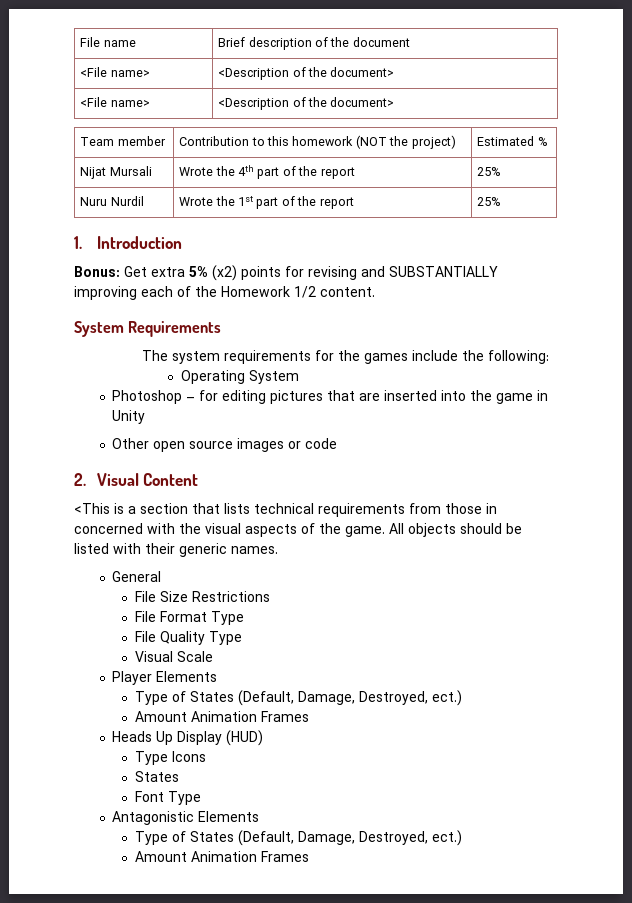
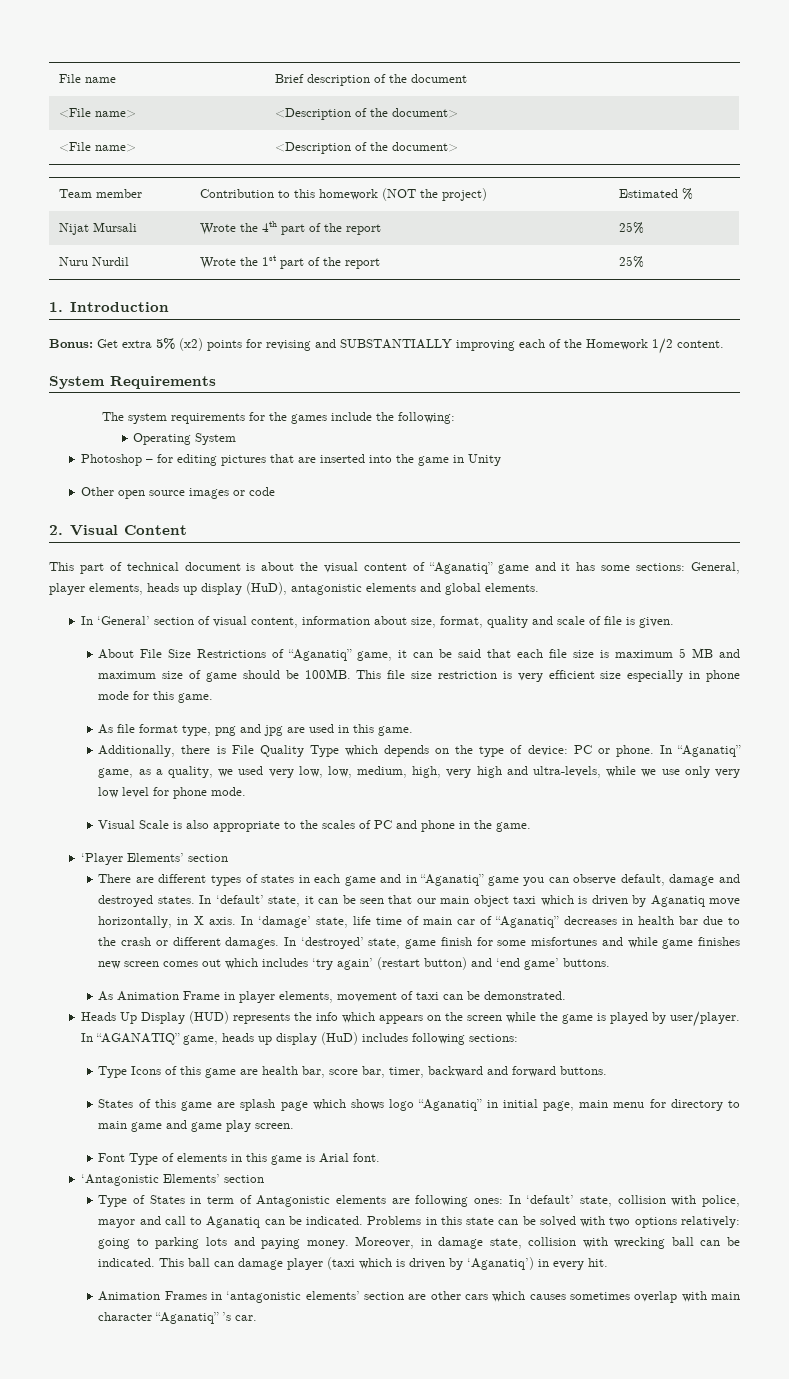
[74,503,497,517] [74,523,522,537] [74,543,278,557] [112,571,162,582] [134,591,270,602] [134,611,244,625] [134,631,242,645] [134,651,213,662] [112,671,218,685] [134,690,462,706] [134,711,309,722] [112,730,264,746] [134,751,206,765] [134,771,179,782] [134,791,201,805] [112,811,260,825] [134,830,462,846] [134,851,309,862] <This is a section that lists technical requirements from those in concerned with the visual aspects of the game. All objects should be listed with their generic names. // General // File Size Restrictions // File Format Type // File Quality Type // Visual Scale // Player Elements // Type of States (Default, Damage, Destroyed, ect.) // Amount Animation Frames // Heads Up Display (HUD) // Type Icons // States // Font Type // Antagonistic Elements // Type of States (Default, Damage, Destroyed, ect.) // Amount Animation Frames -> [49,562,741,574] [49,582,539,595] [80,616,674,628] [98,648,741,661] [98,669,740,682] [98,691,214,703] [98,724,414,736] [98,745,742,757] [98,766,741,778] [98,787,247,799] [98,820,532,832] [80,853,228,865] [98,874,740,886] [98,895,741,907] [98,916,740,928] [98,937,740,949] [98,957,611,970] [98,991,567,1003] [80,1011,740,1027] [80,1032,518,1045] [98,1066,608,1078] [98,1099,741,1111] [98,1120,295,1132] [98,1153,381,1165] [80,1174,264,1186] [98,1195,740,1207] [98,1216,741,1228] [98,1236,740,1249] [98,1257,609,1270] [98,1291,740,1303] [98,1312,258,1324] This part of technical document is about the visual content of “Aganatiq” game and it has some sections: General, player elements, heads up display (HuD), antagonistic elements and global elements. // In ‘General’ section of visual content, information about size, format, quality and scale of file is given. // About File Size Restrictions of “Aganatiq” game, it can be said that each file size is maximum 5 MB and maximum size of game should be 100MB. This file size restriction is very efficient size especially in phone mode for this game. // As file format type, png and jpg are used in this game. // Additionally, there is File Quality Type which depends on the type of device: PC or phone. In “Aganatiq” game, as a quality, we used very low, low, medium, high, very high and ultra-levels, while we use only very low level for phone mode. // Visual Scale is also appropriate to the scales of PC and phone in the game. // ‘Player Elements’ section // There are different types of states in each game and in “Aganatiq” game you can observe default, damage and destroyed states. In ‘default’ state, it can be seen that our main object taxi which is driven by Aganatiq move horizontally, in X axis. In ‘damage’ state, life time of main car of “Aganatiq” decreases in health bar due to the crash or different damages. In ‘destroyed’ state, game finish for some misfortunes and while game finishes new screen comes out which includes ‘try again’ (restart button) and ‘end game’ buttons. // As Animation Frame in player elements, movement of taxi can be demonstrated. // Heads Up Display (HUD) represents the info which appears on the screen while the game is played by user/player. In “AGANATIQ” game, heads up display (HuD) includes following sections: // Type Icons of this game are health bar, score bar, timer, backward and forward buttons. // States of this game are splash page which shows logo “Aganatiq” in initial page, main menu for directory to main game and game play screen. // Font Type of elements in this game is Arial font. // ‘Antagonistic Elements’ section // Type of States in term of Antagonistic elements are following ones: In ‘default’ state, collision with police, mayor and call to Aganatiq can be indicated. Problems in this state can be solved with two options relatively: going to parking lots and paying money. Moreover, in damage state, collision with wrecking ball can be indicated. This ball can damage player (taxi which is driven by ‘Aganatiq’) in every hit. // Animation Frames in ‘antagonistic elements’ section are other cars which causes sometimes overlap with main character “Aganatiq” ’s car.

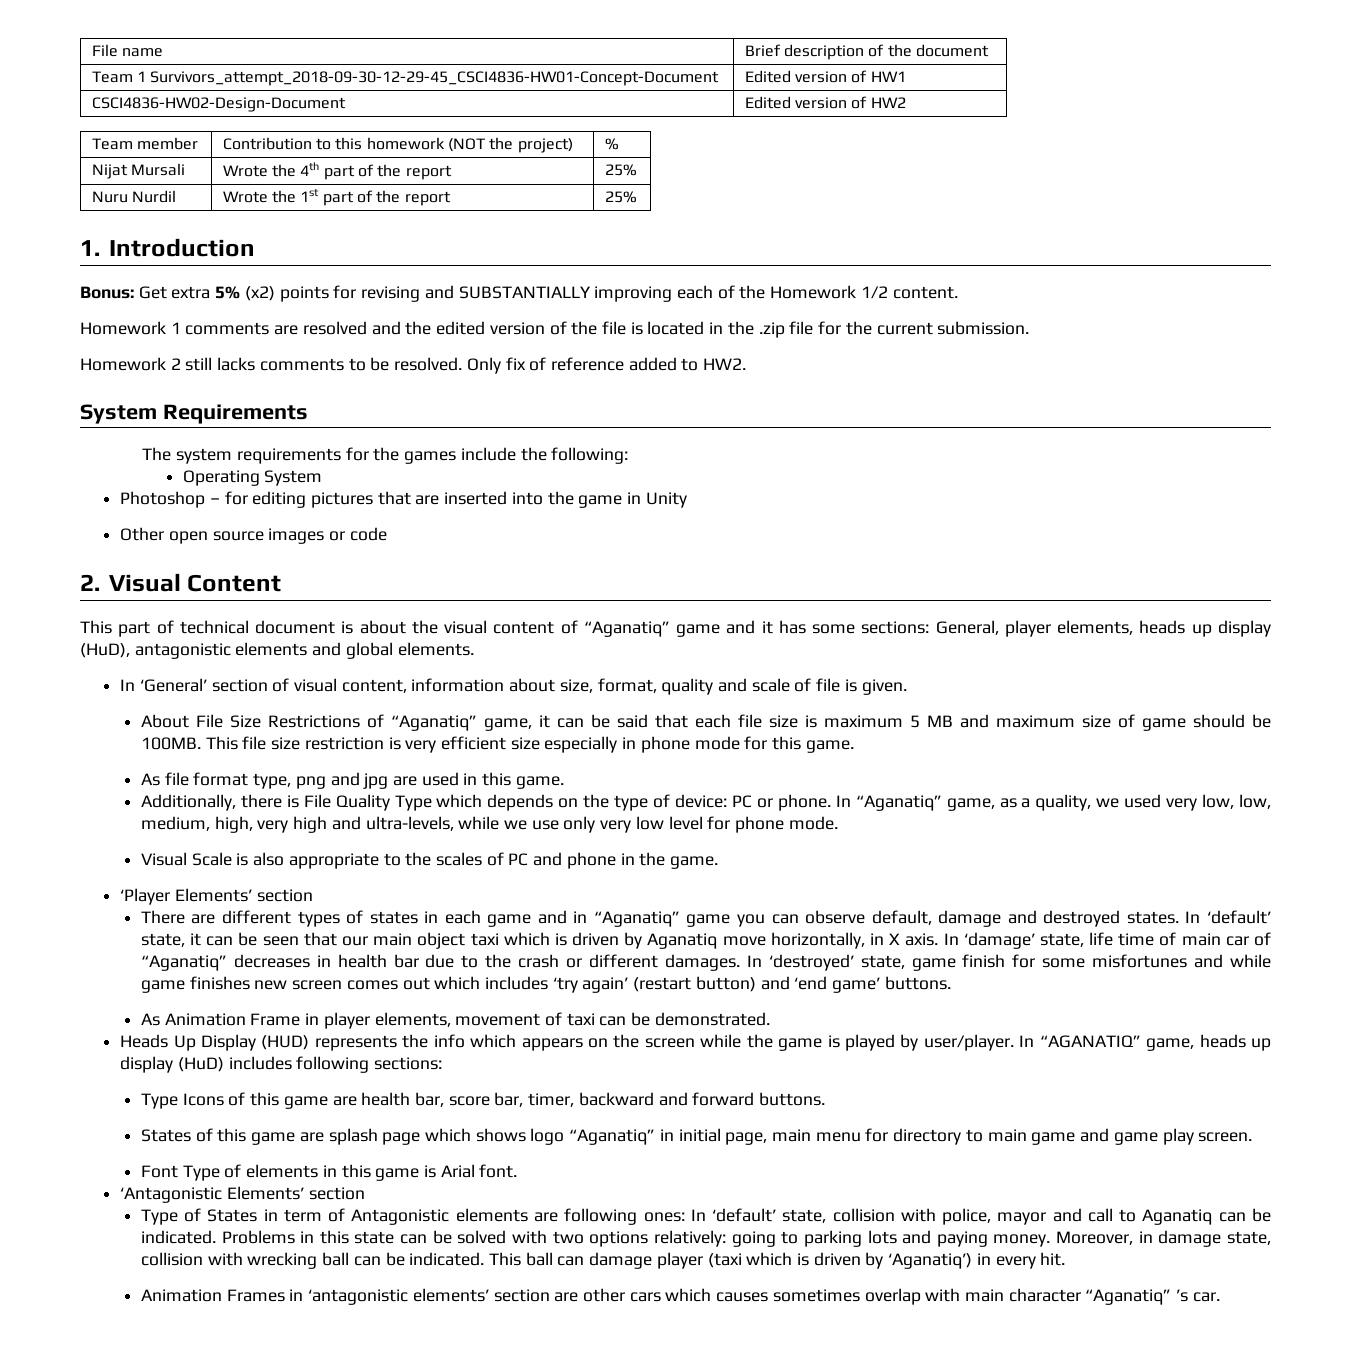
[59,108,137,118] [275,108,459,120] [59,142,137,152] [275,142,459,154] <File name> | <Description of the document> // <File name> | <Description of the document> -> [91,71,720,86] [744,70,906,83] [91,97,346,112] [744,96,906,109] Team 1 Survivors_attempt_2018-09-30-12-29-45_CSCI4836-HW01-Concept-Document | Edited version of HW1 // CSCI4836-HW02-Design-Document | Edited version of HW2
[619,189,679,198] Estimated -> (573, 145) none
(724, 344) none -> [80,321,1030,338] [80,357,747,374] // Homework 1 comments are resolved and the edited version of the file is located in the .zip file for the current submission. // Homework 2 still lacks comments to be resolved. Only fix of reference added to HW2.

